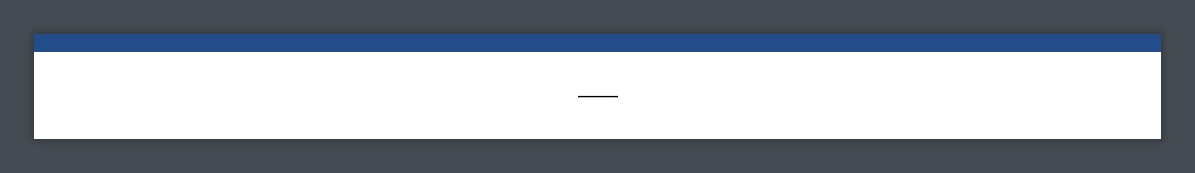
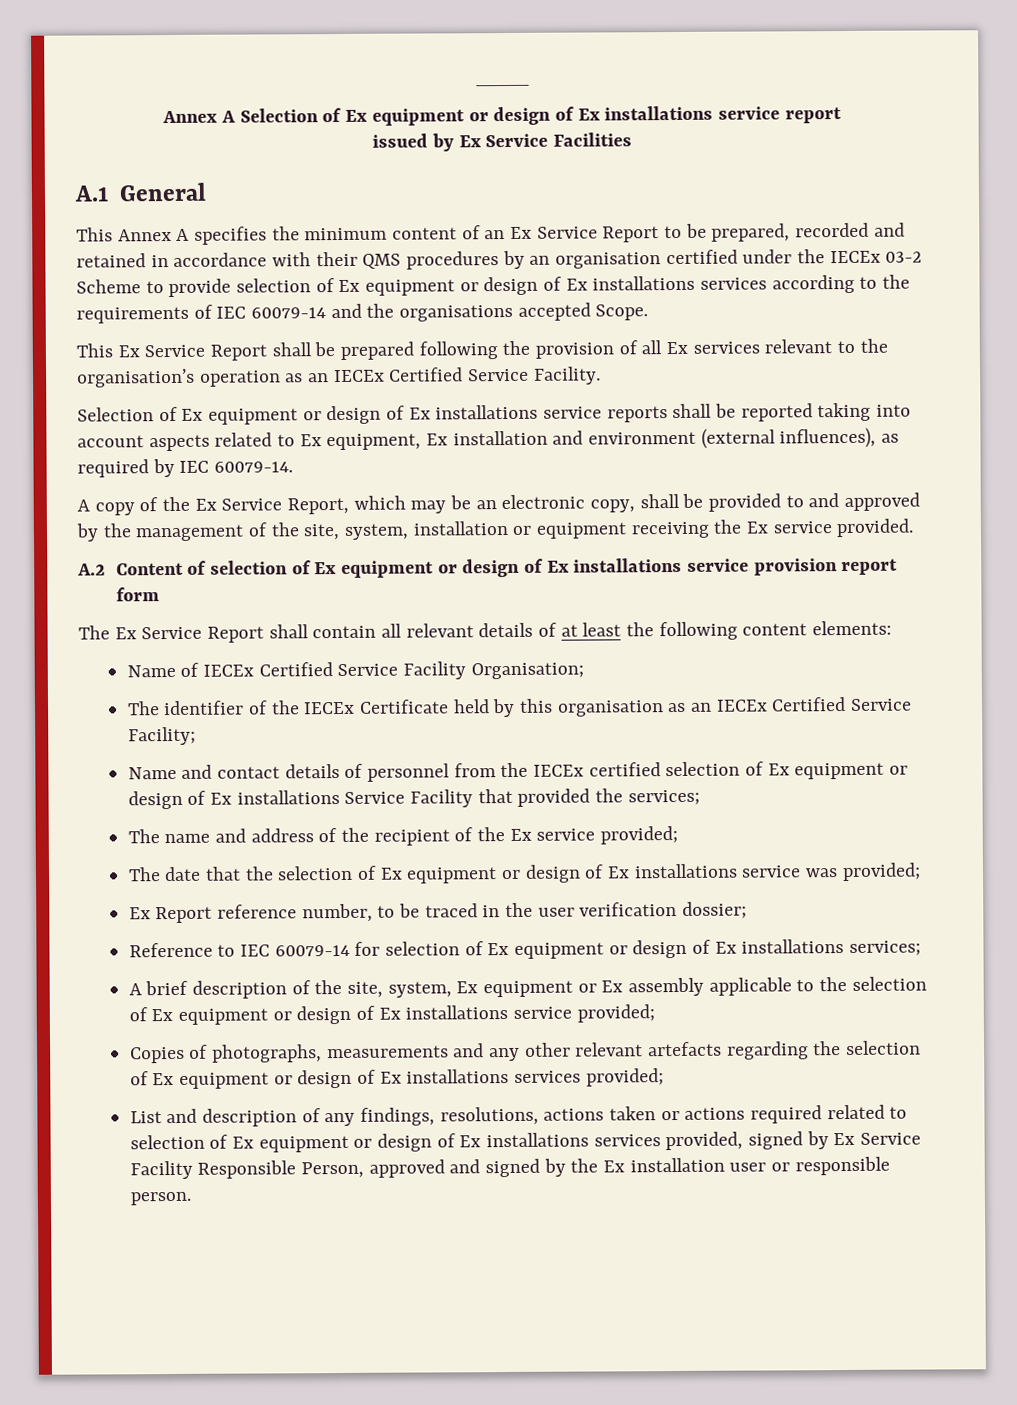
(618, 96) none -> [162,105,842,126] [372,132,632,152] [74,182,207,202] [76,222,905,245] [76,249,923,270] [76,274,911,298] [76,302,649,324] [76,338,888,361] [77,366,601,388] [77,402,912,425] [77,427,900,452] [77,458,294,478] [77,492,921,516] [76,518,915,542] [77,557,899,578] [115,587,160,602] [78,620,893,643] [126,661,584,680] [126,696,913,718] [127,726,196,746] [127,761,909,782] [127,788,700,810] [127,825,679,846] [127,862,921,884] [128,901,748,924] [128,939,922,959] [128,976,927,999] [128,1004,655,1025] [129,1040,922,1064] [129,1068,664,1089] [129,1104,908,1127] [129,1131,922,1153] [129,1156,890,1180] [129,1191,191,1206] // Annex A Selection of Ex equipment or design of Ex installations service report // issued by Ex Service Facilities // A.1 General // This Annex A specifies the minimum content of an Ex Service Report to be prepared, recorded and retained in accordance with their QMS procedures by an organisation certified under the IECEx 03-2 Scheme to provide selection of Ex equipment or design of Ex installations services according to the requirements of IEC 60079-14 and the organisations accepted Scope. // This Ex Service Report shall be prepared following the provision of all Ex services relevant to the organisation’s operation as an IECEx Certified Service Facility. // Selection of Ex equipment or design of Ex installations service reports shall be reported taking into account aspects related to Ex equipment, Ex installation and environment (external influences), as required by IEC 60079-14. // A copy of the Ex Service Report, which may be an electronic copy, shall be provided to and approved by the management of the site, system, installation or equipment receiving the Ex service provided. // A.2 Content of selection of Ex equipment or design of Ex installations service provision report form // The Ex Service Report shall contain all relevant details of at least the following content elements: // Name of IECEx Certified Service Facility Organisation; // The identifier of the IECEx Certificate held by this organisation as an IECEx Certified Service Facility; // Name and contact details of personnel from the IECEx certified selection of Ex equipment or design of Ex installations Service Facility that provided the services; // The name and address of the recipient of the Ex service provided; // The date that the selection of Ex equipment or design of Ex installations service was provided; // Ex Report reference number, to be traced in the user verification dossier; // Reference to IEC 60079-14 for selection of Ex equipment or design of Ex installations services; // A brief description of the site, system, Ex equipment or Ex assembly applicable to the selection of Ex equipment or design of Ex installations service provided; // Copies of photographs, measurements and any other relevant artefacts regarding the selection of Ex equipment or design of Ex installations services provided; // List and description of any findings, resolutions, actions taken or actions required related to selection of Ex equipment or design of Ex installations services provided, signed by Ex Service Facility Responsible Person, approved and signed by the Ex installation user or responsible person.

